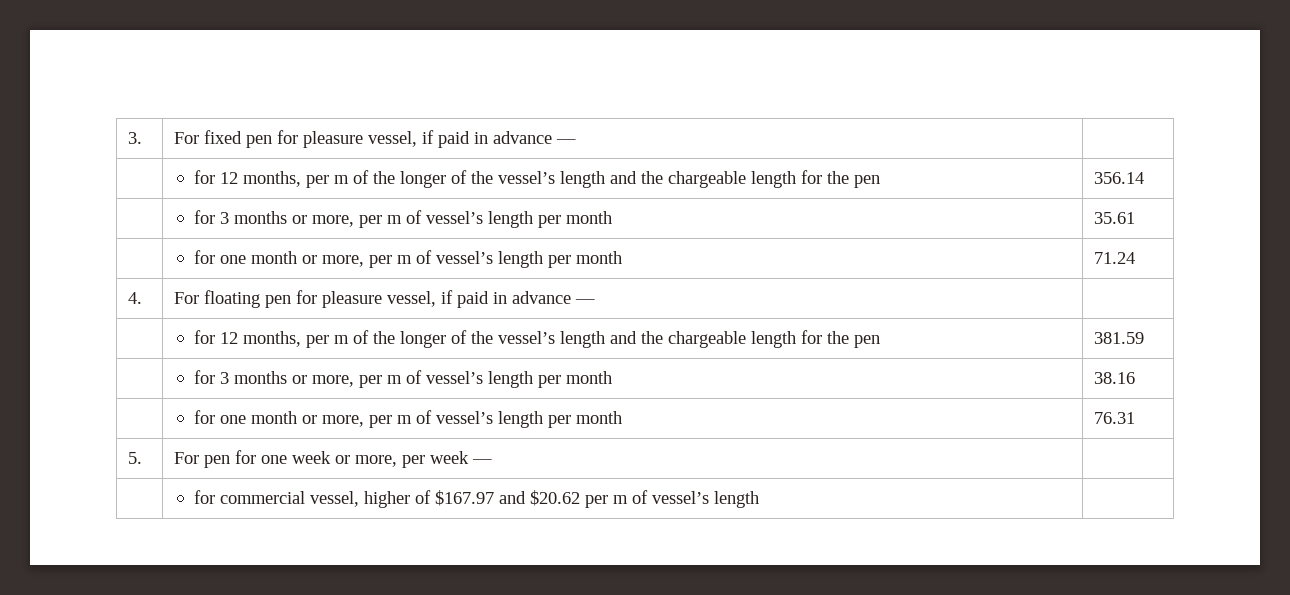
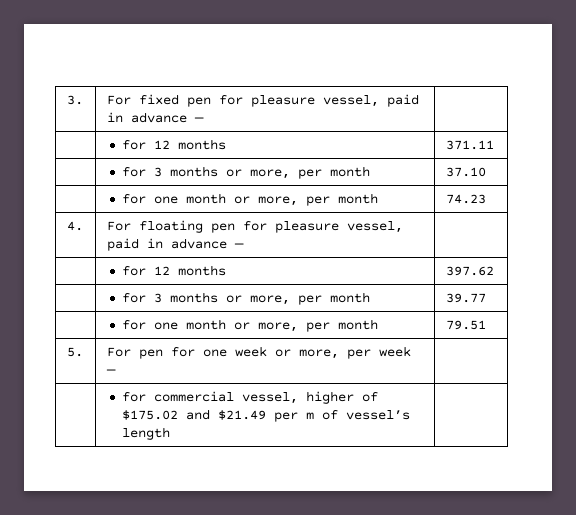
[421,130,576,148] [194,170,881,188] [1093,172,1144,184] [194,210,613,228] [1093,212,1135,224] [194,250,623,268] [1093,252,1135,264] if paid in advance — | // | for 12 months, per m of the longer of the vessel’s length and the chargeable length for the pen | 356.14 // | for 3 months or more, per m of vessel’s length per month | 35.61 // | for one month or more, per m of vessel’s length per month | 71.24 -> [386,94,419,107] [106,112,204,123] [122,139,227,150] [445,140,494,150] [122,166,371,179] [445,167,486,177] [122,193,379,206] [445,194,486,204] paid in advance — | // | for 12 months | 371.11 // | for 3 months or more, per month | 37.10 // | for one month or more, per month | 74.23
[440,290,595,308] [194,330,881,348] [1093,332,1144,344] [194,370,613,388] [1093,372,1135,384] [194,410,623,428] [1093,412,1135,424] if paid in advance — | // | for 12 months, per m of the longer of the vessel’s length and the chargeable length for the pen | 381.59 // | for 3 months or more, per m of vessel’s length per month | 38.16 // | for one month or more, per m of vessel’s length per month | 76.31 -> [106,238,244,251] [122,265,227,276] [445,266,494,276] [122,292,371,305] [445,293,486,303] [122,319,379,332] [445,320,486,330] paid in advance — | // | for 12 months | 397.62 // | for 3 months or more, per month | 39.77 // | for one month or more, per month | 79.51
[435,490,581,506] $167.97 and $20.62 -> [122,409,267,420] $175.02 and $21.49

